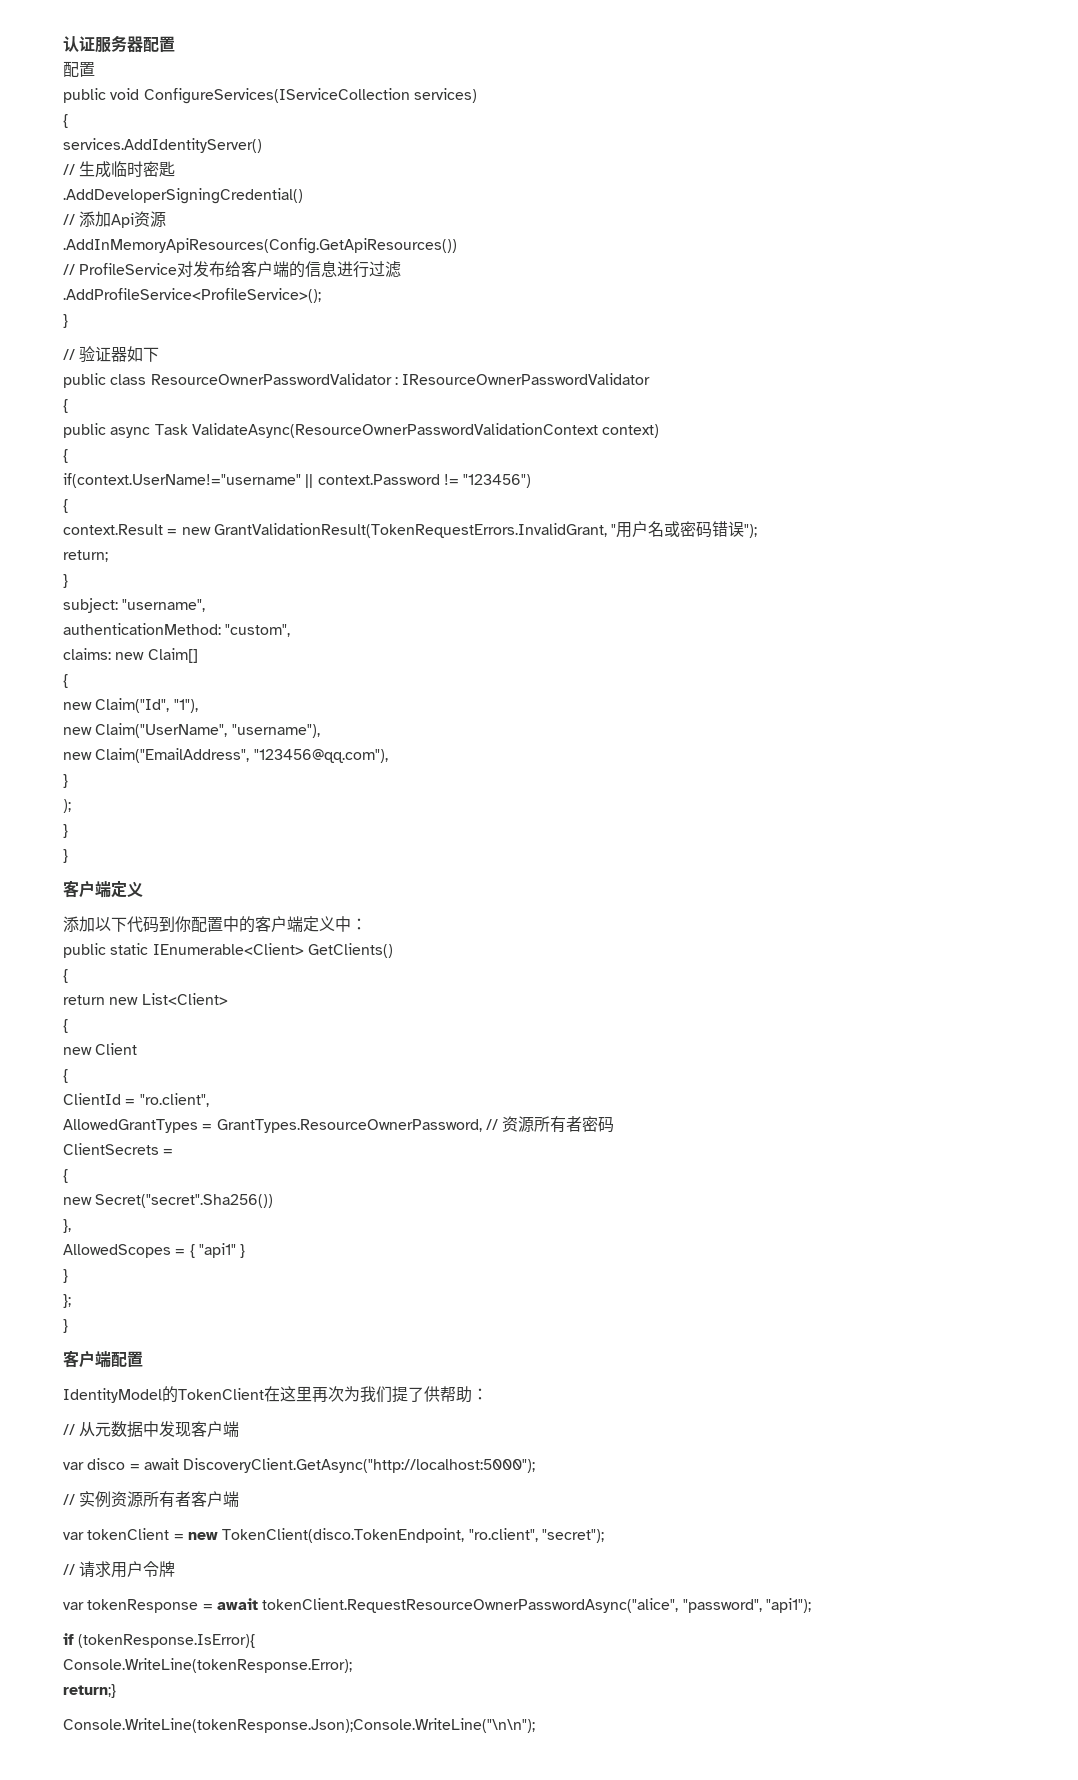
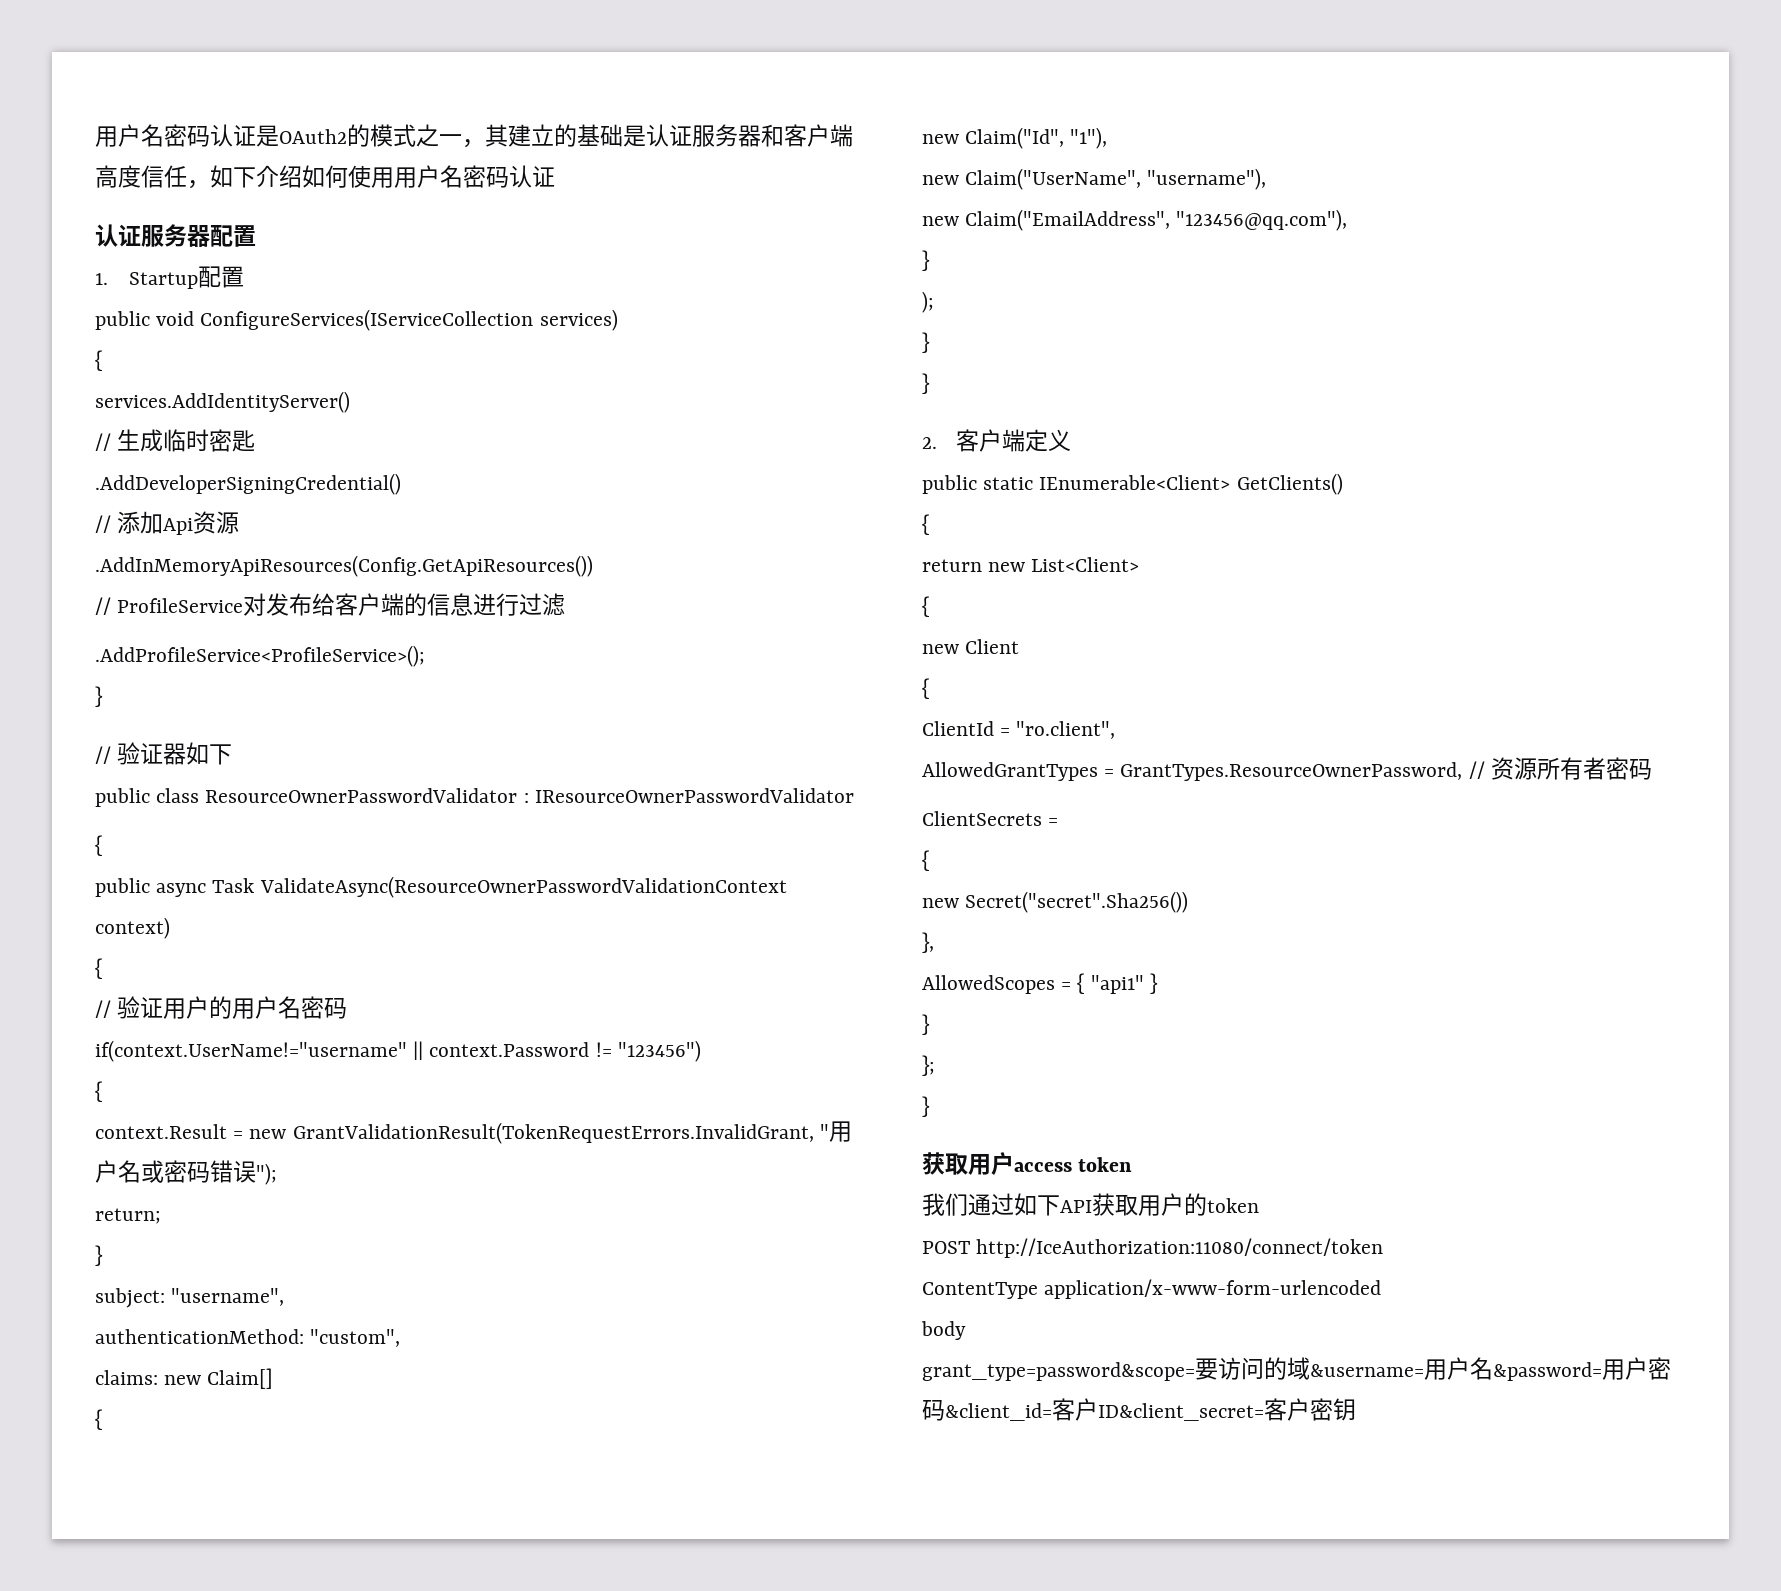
(63, 44) none -> [95,124,853,148] [95,165,555,189] 用户名密码认证是OAuth2的模式之一，其建立的基础是认证服务器和客户端高度信任，如下介绍如何使用用户名密码认证 //
(175, 44) none -> [95,272,199,289] 1. Startup
(68, 456) none -> [95,996,348,1019] // // 验证用户的用户名密码
[63,880,143,898] [63,916,367,933] 客户端定义 // 添加以下代码到你配置中的客户端定义中： -> [922,429,1072,452] 2.客户端定义
[63,1350,143,1368] [63,1386,488,1403] [63,1421,240,1438] [63,1458,536,1473] [63,1491,240,1508] [63,1528,604,1543] [63,1561,176,1578] [63,1598,811,1613] [63,1633,256,1648] [63,1658,352,1673] [63,1684,116,1698] [63,1718,535,1733] 客户端配置 // IdentityModel的TokenClient在这里再次为我们提了供帮助： // // 从元数据中发现客户端 // var disco = await DiscoveryClient.GetAsync("http://localhost:5000"); // // 实例资源所有者客户端 // var tokenClient = new TokenClient(disco.TokenEndpoint, "ro.client", "secret"); // // 请求用户令牌 // var tokenResponse = await tokenClient.RequestResourceOwnerPasswordAsync("alice", "password", "api1"); // if (tokenResponse.IsError){ // Console.WriteLine(tokenResponse.Error); // return;} // Console.WriteLine(tokenResponse.Json);Console.WriteLine("\n\n"); -> [922,1152,1133,1175] [922,1193,1259,1216] [922,1238,1384,1258] [922,1279,1382,1299] [921,1321,966,1340] [922,1357,1671,1381] [922,1398,1356,1421] 获取用户access token // 我们通过如下API获取用户的token // POST http://IceAuthorization:11080/connect/token // ContentType application/x-www-form-urlencoded // body // grant_type=password&scope=要访问的域&username=用户名&password=用户密码&client_id=客户ID&client_secret=客户密钥

